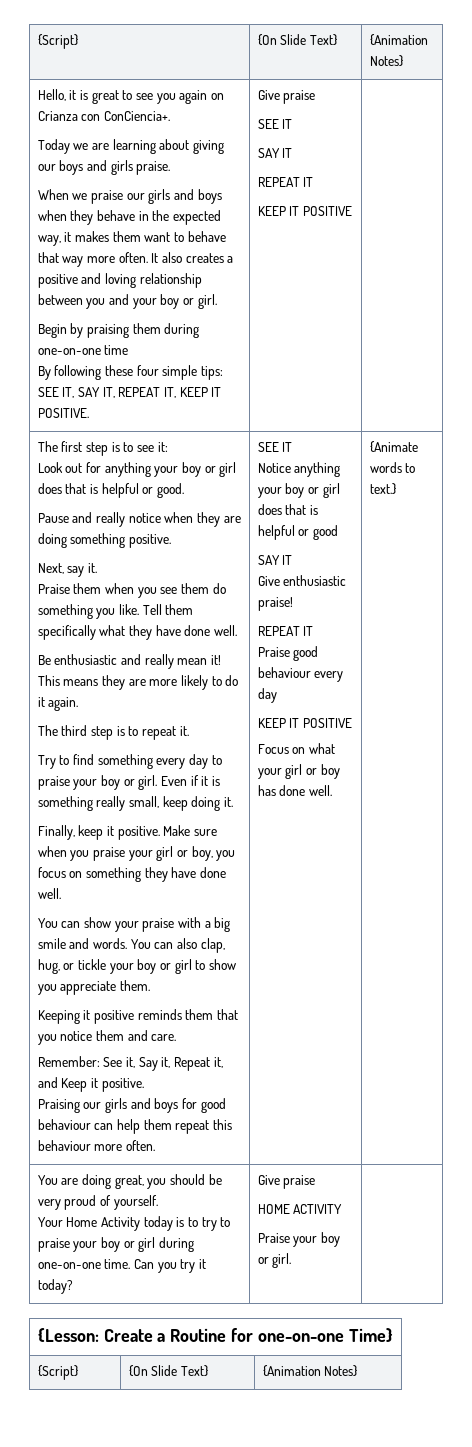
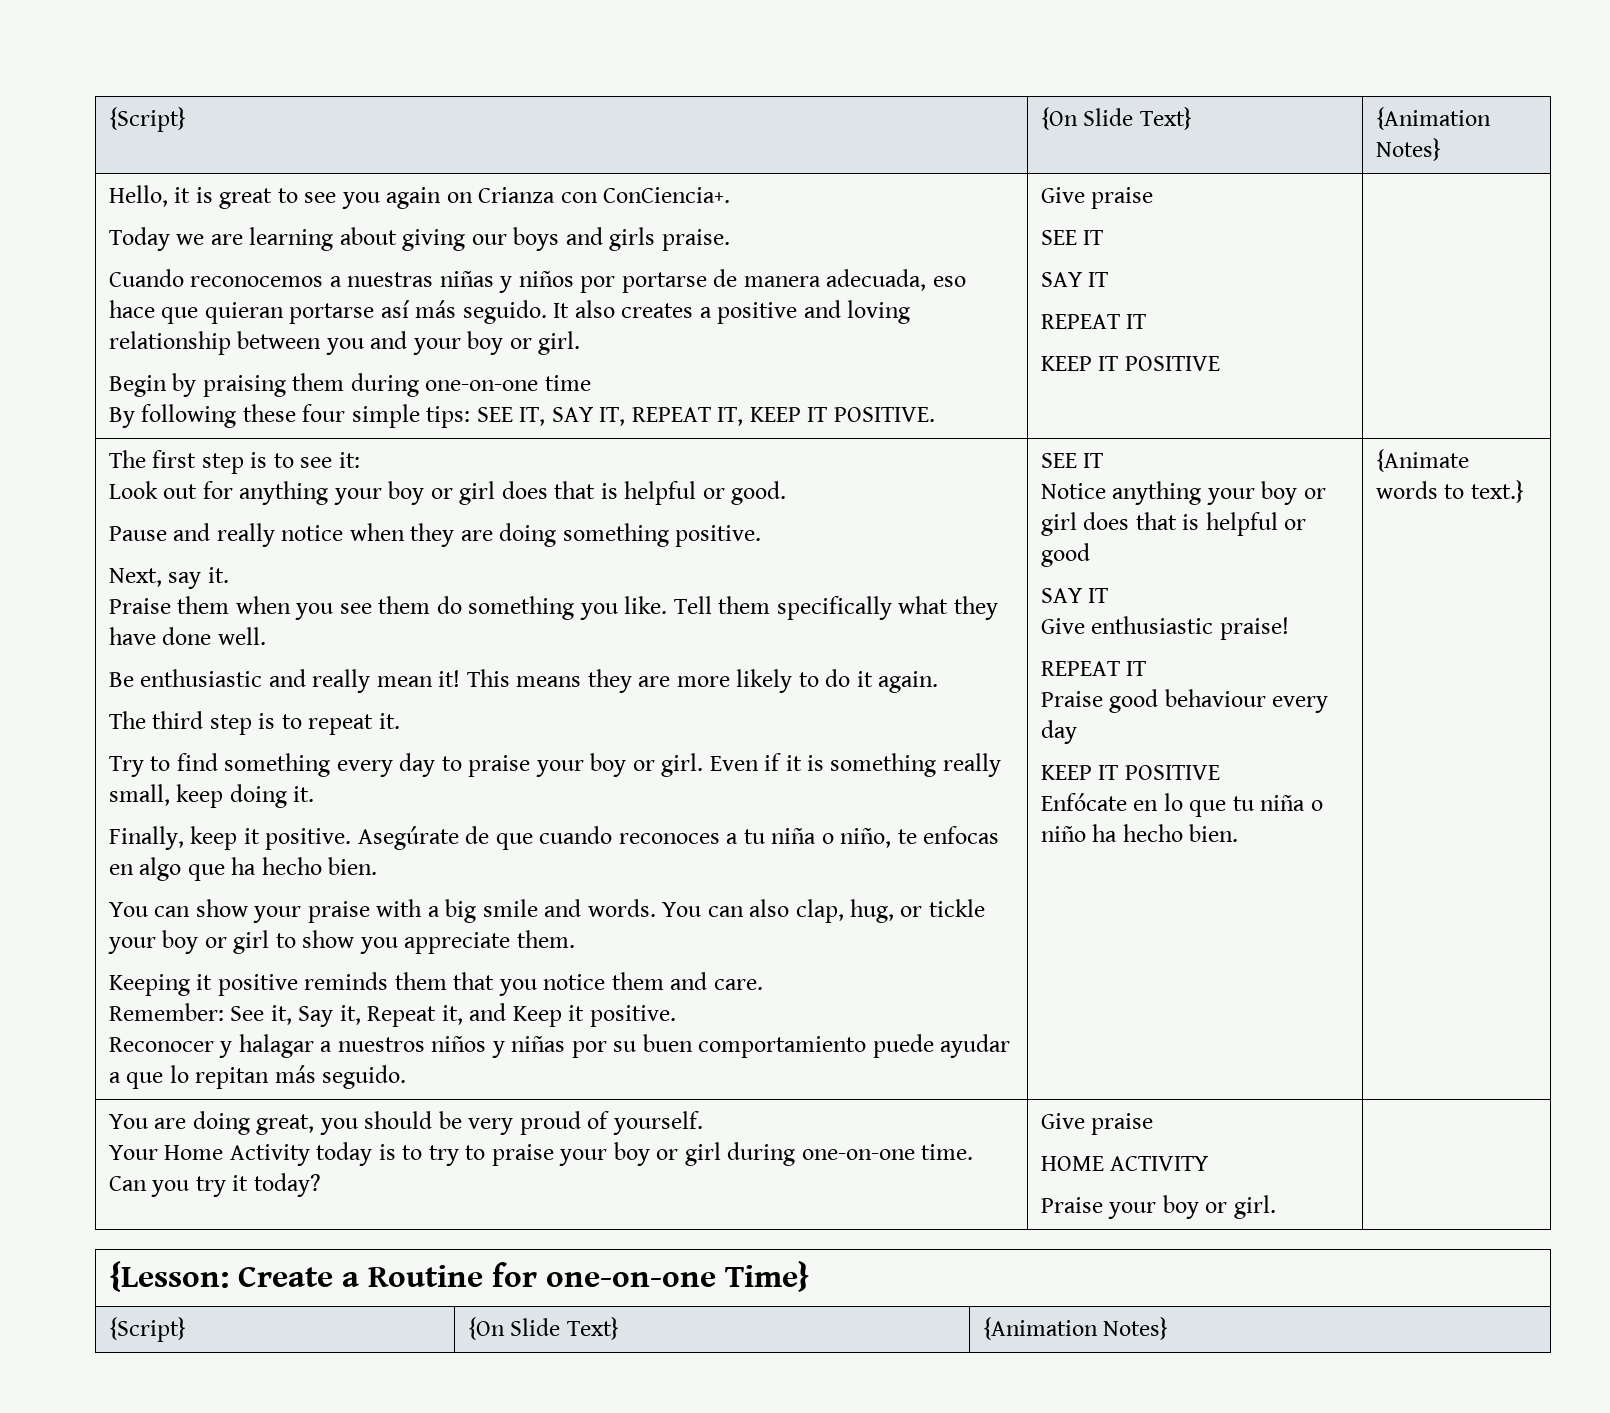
[37,189,222,204] [37,210,221,225] [37,231,226,246] [37,252,148,267] When we praise our girls and boys when they behave in the expected way, it makes them want to behave that way more often. -> [108,269,966,293] [108,300,547,324] Cuando reconocemos a nuestras niñas y niños por portarse de manera adecuada, eso hace que quieran portarse así más seguido.
[163,825,217,836] [37,846,236,861] [37,867,226,882] [37,888,61,899] Make sure when you praise your girl or boy, you focus on something they have done well. -> [357,826,999,850] [108,857,378,881] Asegúrate de que cuando reconoces a tu niña o niño, te enfocas en algo que ha hecho bien.
[37,1098,226,1113] [37,1119,232,1134] [37,1140,156,1151] Praising our girls and boys for good behaviour can help them repeat this behaviour more often. -> [108,1034,1011,1058] [108,1065,407,1089] Reconocer y halagar a nuestros niños y niñas por su buen comportamiento puede ayudar a que lo repitan más seguido.
[257,743,335,754] [257,764,340,779] [257,785,333,796] Focus on what your girl or boy has done well. -> [1040,793,1323,817] [1040,824,1239,842] Enfócate en lo que tu niña o niño ha hecho bien.

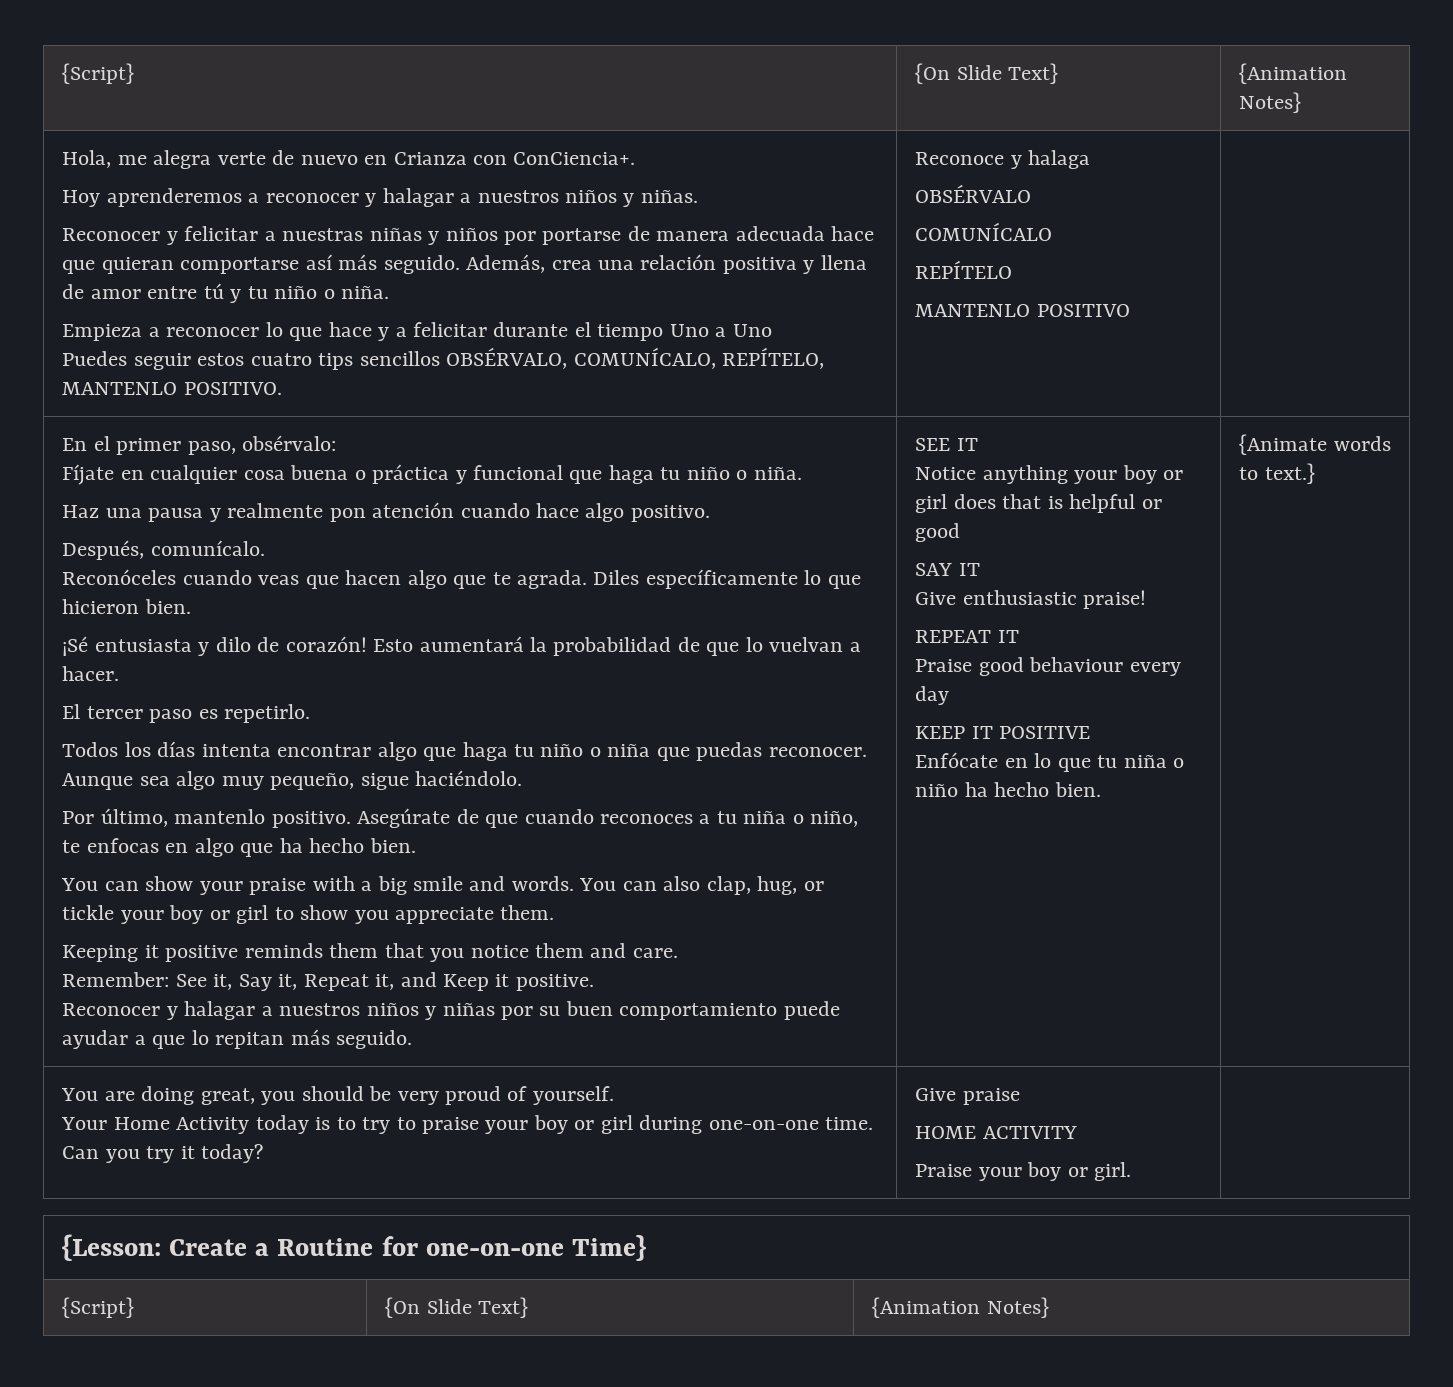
[108,185,731,209] [108,227,730,251] [108,269,324,287] Hello, it is great to see you again on Crianza con ConCiencia+. // Today we are learning about giving our boys and girls praise. // Cuando reconocemos -> [62,150,636,169] [62,188,698,207] [62,226,259,245] Hola, me alegra verte de nuevo en Crianza con ConCiencia+. // Hoy aprenderemos a reconocer y halagar a nuestros niños y niñas. // Reconocer y felicitar
[826,269,966,291] adecuada, eso -> [735,226,825,241] adecuada
[289,303,375,324] portarse -> [180,257,300,274] comportarse
[553,300,911,324] [108,331,581,355] [108,373,591,397] [108,404,935,428] [1040,187,1154,209] [1040,230,1104,245] [1040,272,1109,287] [1040,314,1147,329] [1040,356,1220,371] [108,450,360,474] [108,481,787,505] [108,523,762,547] [108,567,229,589] [108,596,998,620] [108,627,266,645] [108,669,938,693] [108,711,400,735] [108,753,1001,777] [108,784,315,808] [108,826,352,850] It also creates a positive and loving relationship between you and your boy or girl. // Begin by praising them during one-on-one time // By following these four simple tips: SEE IT, SAY IT, REPEAT IT, KEEP IT POSITIVE. | Give praise // SEE IT // SAY IT // REPEAT IT // KEEP IT POSITIVE | // The first step is to see it: // Look out for anything your boy or girl does that is helpful or good. // Pause and really notice when they are doing something positive. // Next, say it. // Praise them when you see them do something you like. Tell them specifically what they have done well. // Be enthusiastic and really mean it! This means they are more likely to do it again. // The third step is to repeat it. // Try to find something every day to praise your boy or girl. Even if it is something really small, keep doing it. // Finally, keep it positive. -> [466,254,867,274] [62,283,389,303] [62,322,772,341] [62,347,824,370] [62,382,282,395] [915,150,1091,169] [915,184,1032,203] [915,222,1053,241] [915,260,1013,279] [915,304,1130,317] [62,435,337,455] [62,464,802,485] [62,502,710,522] [62,540,265,560] [62,569,861,589] [62,599,191,614] [62,636,861,656] [62,666,120,681] [62,704,311,723] [62,741,867,761] [62,770,523,790] [62,808,351,828] Además, crea una relación positiva y llena de amor entre tú y tu niño o niña. // Empieza a reconocer lo que hace y a felicitar durante el tiempo Uno a Uno // Puedes seguir estos cuatro tips sencillos OBSÉRVALO, COMUNÍCALO, REPÍTELO, MANTENLO POSITIVO. | Reconoce y halaga // OBSÉRVALO // COMUNÍCALO // REPÍTELO // MANTENLO POSITIVO | // En el primer paso, obsérvalo: // Fíjate en cualquier cosa buena o práctica y funcional que haga tu niño o niña. // Haz una pausa y realmente pon atención cuando hace algo positivo. // Después, comunícalo. // Reconóceles cuando veas que hacen algo que te agrada. Diles específicamente lo que hicieron bien. // ¡Sé entusiasta y dilo de corazón! Esto aumentará la probabilidad de que lo vuelvan a hacer. // El tercer paso es repetirlo. // Todos los días intenta encontrar algo que haga tu niño o niña que puedas reconocer. Aunque sea algo muy pequeño, sigue haciéndolo. // Por último, mantenlo positivo.

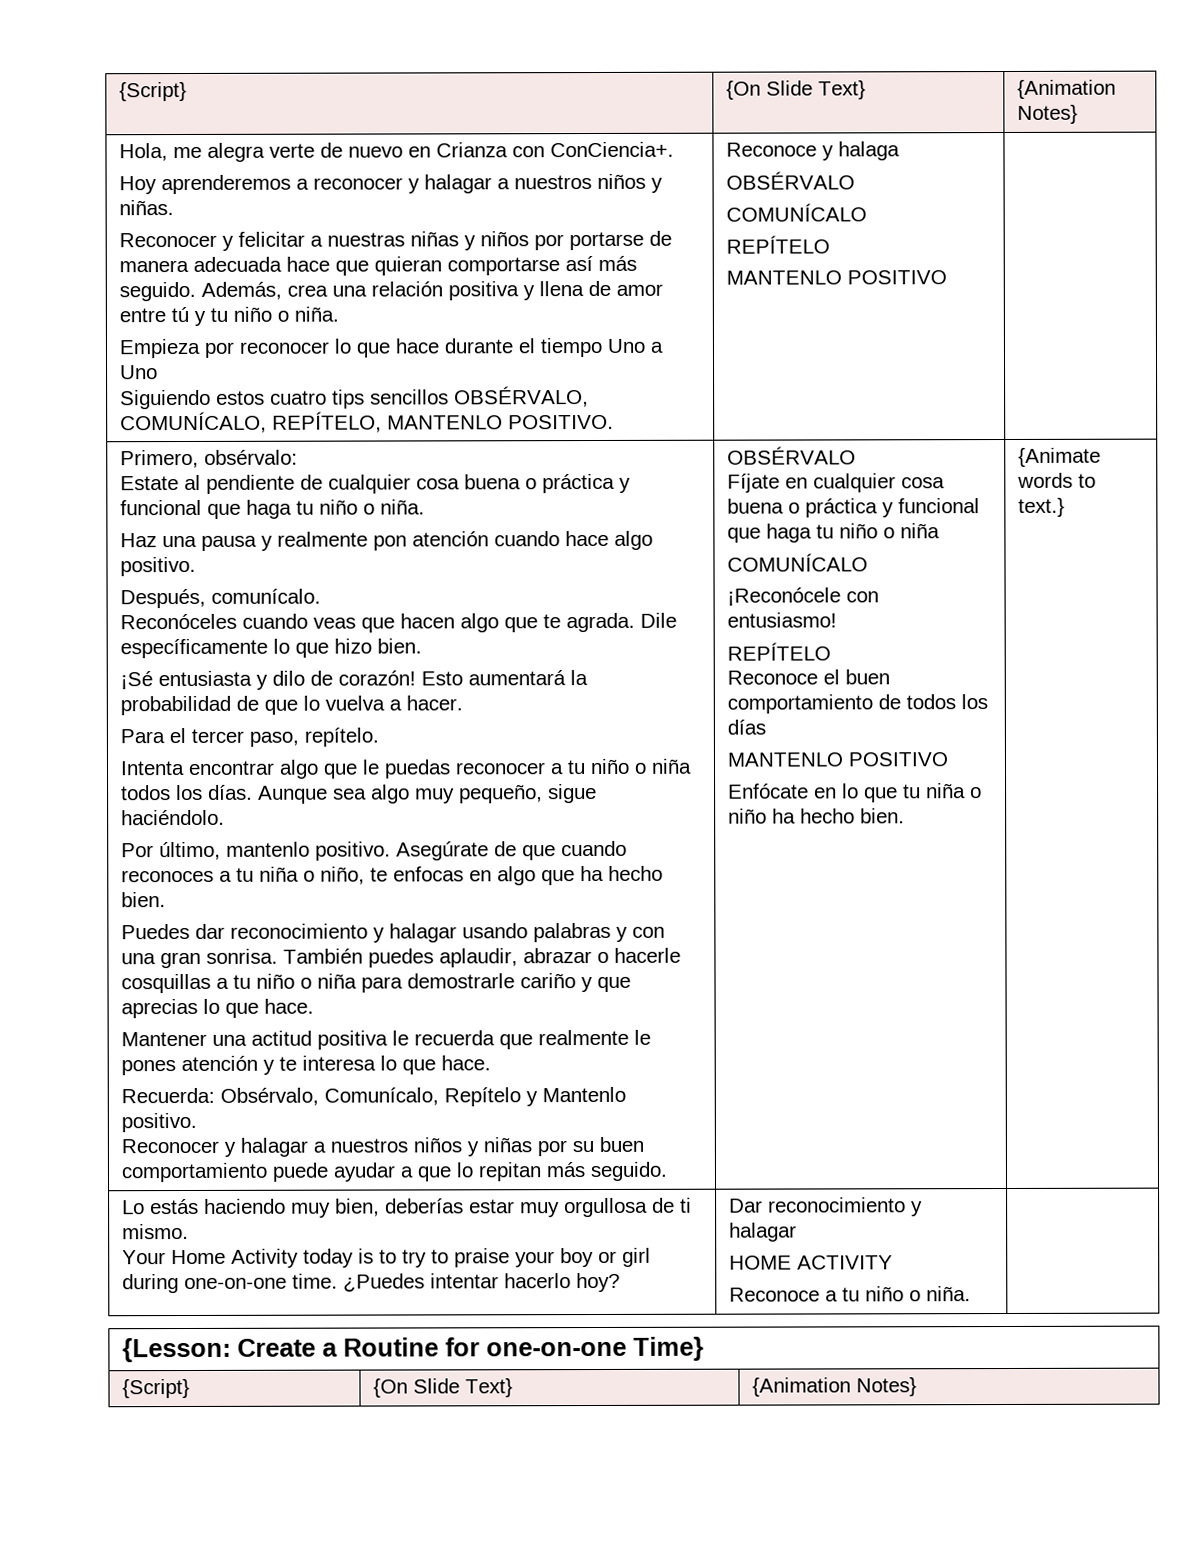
[148,327,160,337] a -> [203,341,234,358] por
[378,322,487,341] y a felicitar -> (439, 346) none
[62,351,191,370] Puedes seguir -> [119,389,211,410] Siguiendo
[62,435,337,455] [62,464,144,485] En el primer paso, obsérvalo: // Fíjate en -> [119,449,298,469] [119,474,323,494] Primero, obsérvalo: // Estate al pendiente de
[593,570,640,585] Diles -> [639,612,677,628] Dile
[62,599,140,614] hicieron -> [333,638,372,654] hizo
[769,637,844,652] vuelvan -> [324,695,385,711] vuelva
[62,704,311,723] [62,741,867,761] El tercer paso es repetirlo. // Todos los días intenta encontrar algo que haga tu niño o niña que puedas reconocer. -> [119,727,379,747] [119,758,692,779] [120,784,253,801] Para el tercer paso, repítelo. // Intenta encontrar algo que le puedas reconocer a tu niño o niña todos los días.
[61,876,824,895] [62,905,555,924] [62,943,678,962] [62,972,594,991] You can show your praise with a big smile and words. You can also clap, hug, or tickle your boy or girl to show you appreciate them. // Keeping it positive reminds them that you notice them and care. // Remember: See it, Say it, Repeat it, and Keep it positive. -> [120,922,665,943] [120,947,681,969] [120,973,631,994] [120,998,314,1019] [120,1029,651,1050] [120,1055,491,1076] [120,1086,626,1107] [120,1112,197,1133] Puedes dar reconocimiento y halagar usando palabras y con una gran sonrisa. También puedes aplaudir, abrazar o hacerle cosquillas a tu niño o niña para demostrarle cariño y que aprecias lo que hace. // Mantener una actitud positiva le recuerda que realmente le pones atención y te interesa lo que hace. // Recuerda: Obsérvalo, Comunícalo, Repítelo y Mantenlo positivo.
[915,438,978,451] [915,465,1184,484] [915,494,1162,513] [915,523,961,542] [915,563,980,576] [915,590,1147,609] [915,630,1019,643] [915,657,1181,676] [915,686,950,705] [915,726,1091,739] SEE IT // Notice anything your boy or girl does that is helpful or good // SAY IT // Give enthusiastic praise! // REPEAT IT // Praise good behaviour every day // KEEP IT POSITIVE -> [726,446,856,465] [726,473,945,493] [726,498,980,518] [726,523,940,543] [726,553,868,572] [726,587,879,606] [726,612,837,628] [726,642,831,661] [726,669,890,685] [726,694,988,714] [726,719,766,735] [726,752,948,767] OBSÉRVALO // Fíjate en cualquier cosa buena o práctica y funcional que haga tu niño o niña // COMUNÍCALO // ¡Reconócele con entusiasmo! // REPÍTELO // Reconoce el buen comportamiento de todos los días // MANTENLO POSITIVO
[61,1086,614,1105] You are doing great, you should be very proud of yourself. -> [121,1197,692,1218] [121,1223,189,1240] Lo estás haciendo muy bien, deberías estar muy orgullosa de ti mismo.
[62,1144,264,1163] [915,1088,1020,1105] [915,1126,1077,1139] [915,1162,1132,1181] Can you try it today? | Give praise // HOME ACTIVITY // Praise your boy or girl. -> [342,1272,620,1293] [728,1197,923,1217] [728,1222,797,1242] [728,1255,893,1270] [728,1286,971,1302] ¿Puedes intentar hacerlo hoy? | Dar reconocimiento y halagar // HOME ACTIVITY // Reconoce a tu niño o niña.

